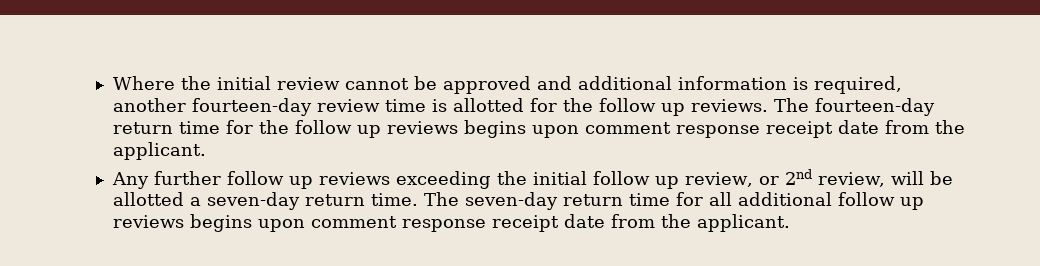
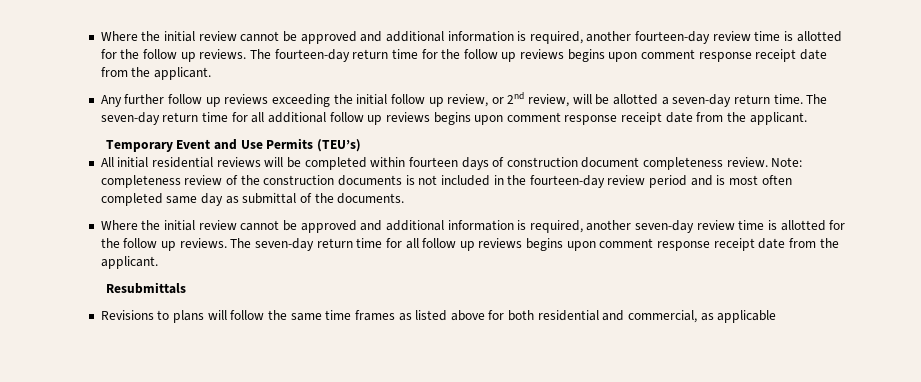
(790, 223) none -> [105,138,361,152] [100,157,803,170] [100,175,792,188] [100,193,405,206] [100,220,846,233] [100,238,839,251] [100,256,158,269] [105,282,186,294] [100,310,777,323] // Temporary Event and Use Permits (TEU’s) // All initial residential reviews will be completed within fourteen days of construction document completeness review. Note: completeness review of the construction documents is not included in the fourteen-day review period and is most often completed same day as submittal of the documents. // Where the initial review cannot be approved and additional information is required, another seven-day review time is allotted for the follow up reviews. The seven-day return time for all follow up reviews begins upon comment response receipt date from the applicant. // Resubmittals // Revisions to plans will follow the same time frames as listed above for both residential and commercial, as applicable

